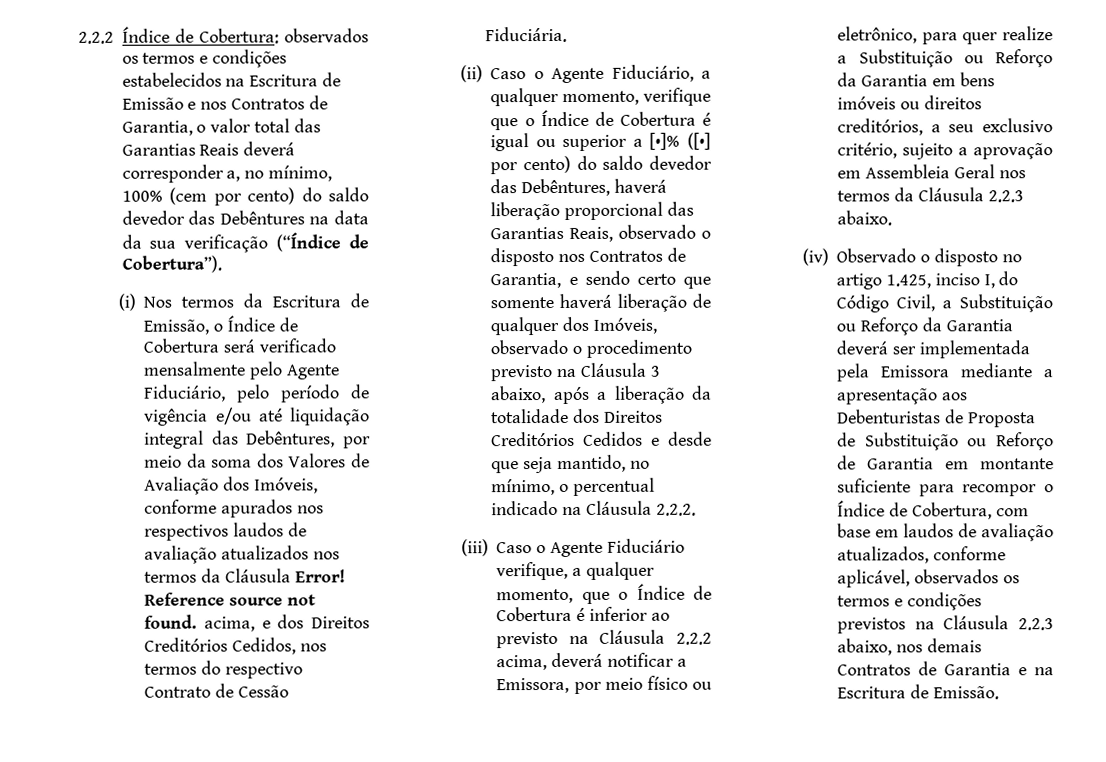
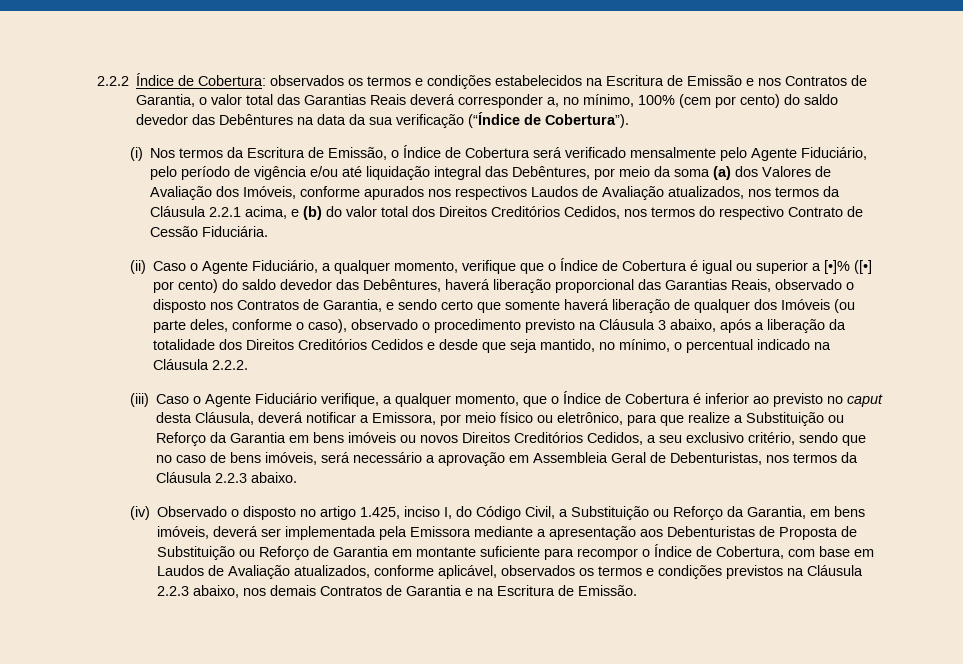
(253, 463) none -> [713,166,732,180] (a)
[233,522,307,537] [144,545,340,564] [144,568,346,583] [144,592,316,606] [144,614,271,632] laudos de avaliação atualizados nos termos da Cláusula Error! Reference source not found. acima, e -> [531,186,841,200] [150,206,409,220] Laudos de Avaliação atualizados, nos termos da Cláusula 2.2.1 acima, e (b) do valor total
[592,317,657,334] Imóveis, -> [781,299,856,313] [153,319,348,333] Imóveis (ou parte deles, conforme o caso),
[568,629,712,645] [496,655,548,671] na Cláusula 2.2.2 acima, -> [827,394,884,407] [156,412,255,425] no caput desta Cláusula,
[962,32,999,45] quer -> [660,415,685,426] que
[923,95,982,110] [837,118,1053,136] [837,142,954,160] direitos creditórios, a seu exclusivo critério, sujeito -> [420,432,867,446] [156,452,423,465] novos Direitos Creditórios Cedidos, a seu exclusivo critério, sendo que no caso de bens imóveis, será necessário
(995, 171) none -> [650,452,763,465] de Debenturistas,
[945,319,1013,332] Garantia -> [747,506,866,519] [157,526,210,539] Garantia, em bens imóveis,
[903,523,1054,542] laudos de avaliação -> [157,565,291,579] Laudos de Avaliação

